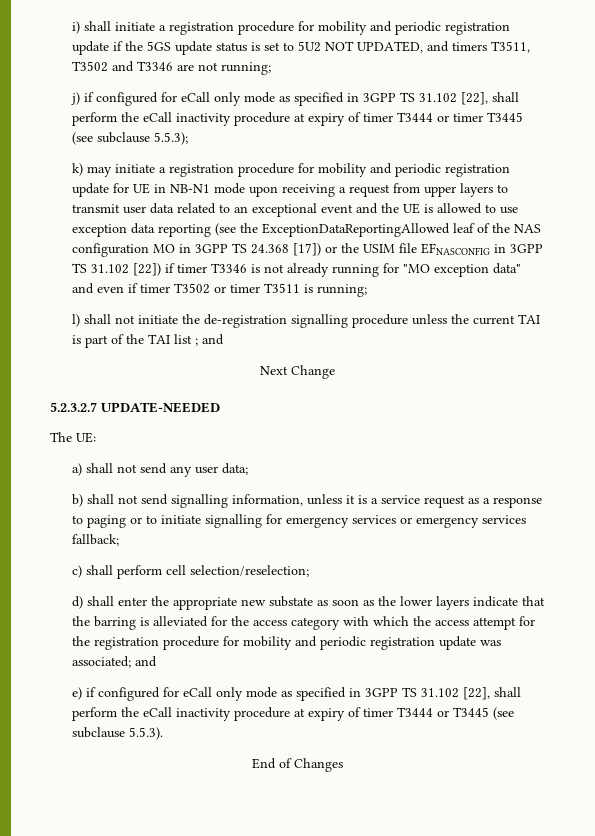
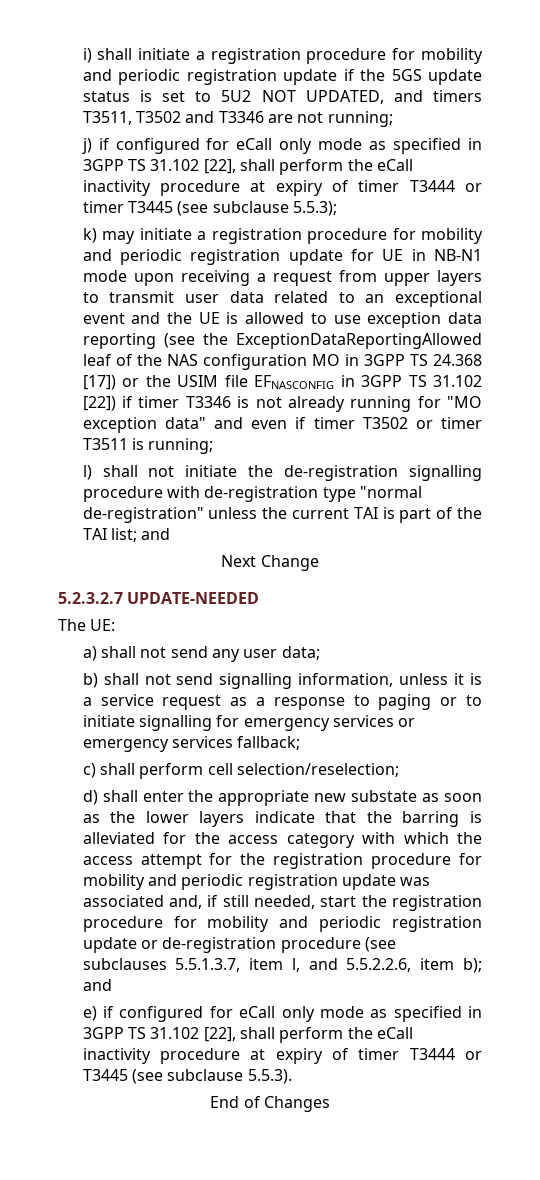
(408, 321) none -> [166,486,422,502] [82,507,204,523] with de-registration type "normal de-registration"
[173,334,198,346] list ; -> [110,528,137,542] list;
[71,656,131,668] associated; -> [82,895,482,911] [82,916,483,932] [82,937,396,953] [82,958,482,973] associated and, if still needed, start the registration procedure for mobility and periodic registration update or de-registration procedure (see subclauses 5.5.1.3.7, item l, and 5.5.2.2.6, item b);

